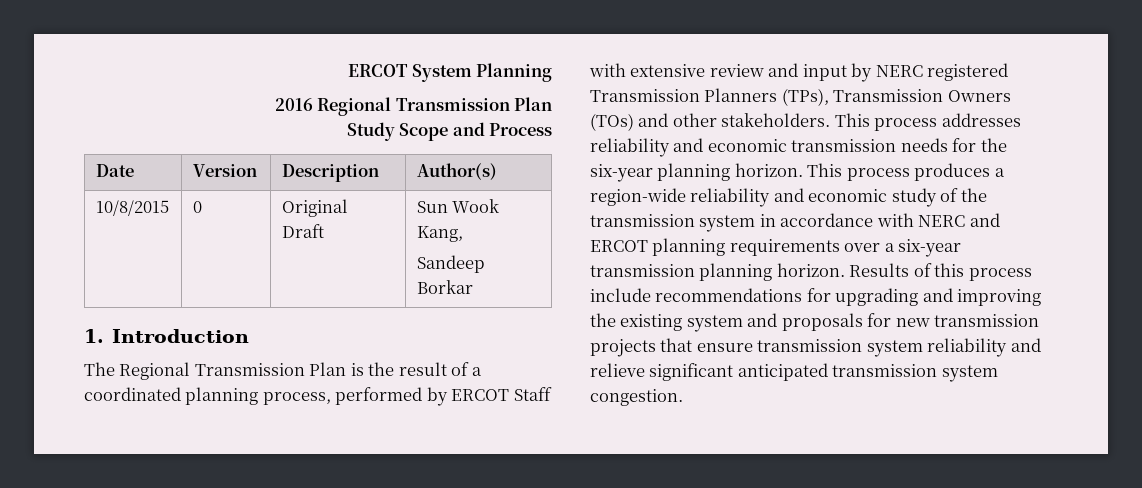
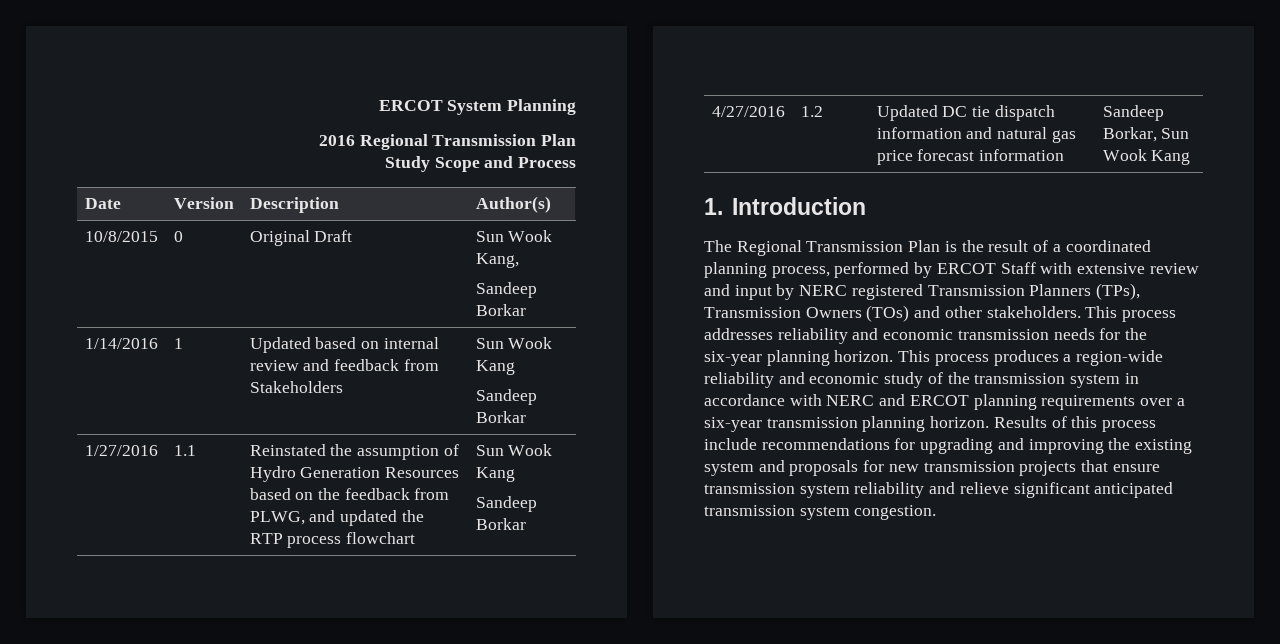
(473, 287) none -> [84,338,158,349] [173,338,183,349] [249,337,439,353] [249,359,439,371] [249,381,343,393] [475,337,553,349] [475,360,515,375] [475,389,537,405] [475,411,526,423] [84,445,158,456] [173,445,196,456] [249,444,459,460] [249,466,460,482] [249,488,450,500] [249,510,424,526] [249,532,416,548] [475,444,553,456] [475,467,515,482] [475,496,537,512] [475,518,526,530] [711,106,785,117] [800,106,823,117] [876,105,1055,121] [876,127,1076,143] [876,149,1065,165] [1102,105,1164,121] [1102,127,1190,142] [1102,149,1191,165] // 1/14/2016 | 1 | Updated based on internal review and feedback from Stakeholders | Sun Wook Kang // Sandeep Borkar // 1/27/2016 | 1.1 | Reinstated the assumption of Hydro Generation Resources based on the feedback from PLWG, and updated the RTP process flowchart | Sun Wook Kang // Sandeep Borkar // 4/27/2016 | 1.2 | Updated DC tie dispatch information and natural gas price forecast information | Sandeep Borkar, Sun Wook Kang

